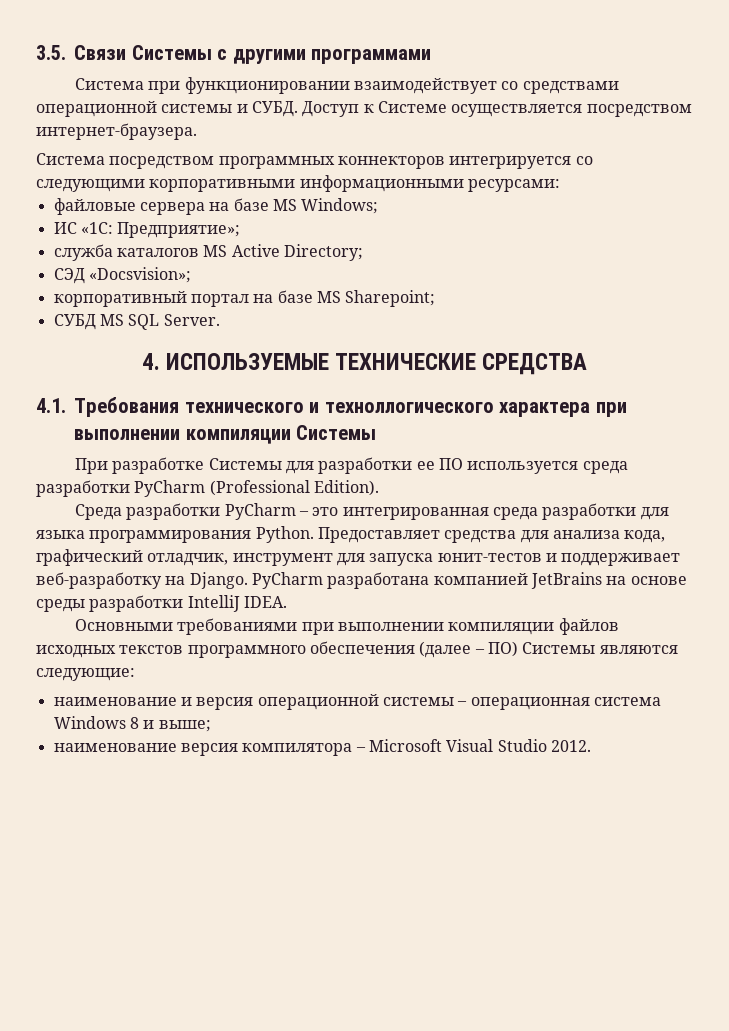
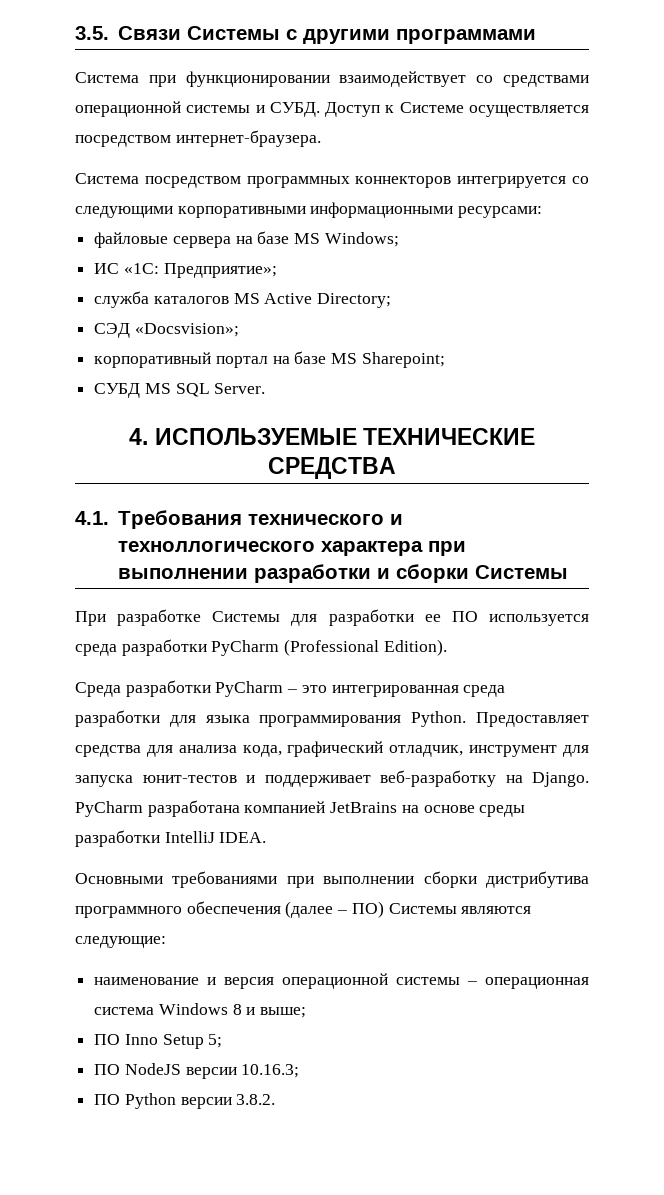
[185,429,291,444] компиляции -> [253,564,469,583] разработки и сборки
[448,618,619,635] [36,645,184,658] компиляции файлов исходных текстов -> [423,871,589,888] сборки дистрибутива
[53,739,591,756] наименование версия компилятора – Microsoft Visual Studio 2012. -> [94,1034,223,1049] [94,1063,300,1079] [94,1093,276,1109] ПО Inno Setup 5; // ПО NodeJS версии 10.16.3; // ПО Python версии 3.8.2.

